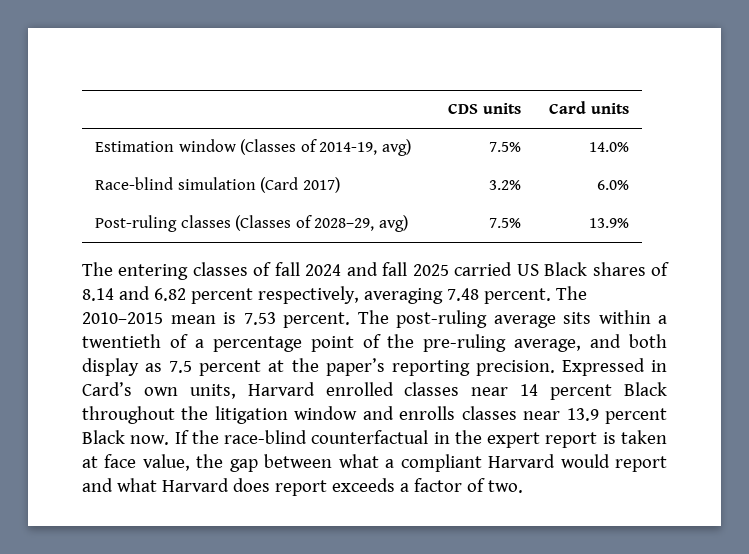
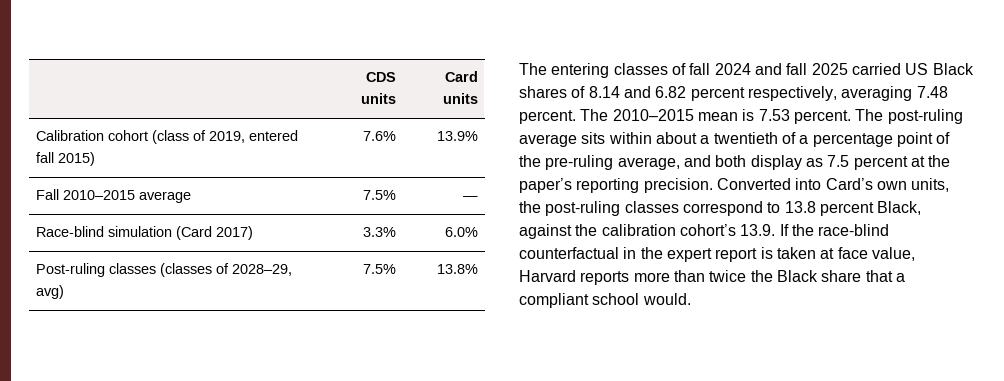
[95,139,411,156] [488,142,521,152] [588,142,629,152] Estimation window (Classes of 2014-19, avg) | 7.5% | 14.0% -> [36,130,299,144] [36,152,96,166] [362,131,396,141] [436,131,478,141] [36,189,192,203] [362,190,396,200] [462,196,478,200] Calibration cohort (class of 2019, entered fall 2015) | 7.6% | 13.9% // Fall 2010–2015 average | 7.5% | —
[488,180,521,190] 3.2% -> [362,227,396,237] 3.3%
[235,215,292,231] (Classes -> [160,263,213,277] (classes
[588,218,629,228] 13.9% -> [436,264,478,274] 13.8%
(651, 317) none -> [655,132,697,144] about
[561,358,668,376] Expressed in -> [716,178,822,190] Converted into
[247,382,668,400] [82,406,668,424] [82,430,170,445] Harvard enrolled classes near 14 percent Black throughout the litigation window and enrolls classes near 13.9 percent Black now. -> [519,201,922,216] [519,224,776,239] the post-ruling classes correspond to 13.8 percent Black, against the calibration cohort’s 13.9.
[196,454,667,472] [82,478,523,496] the gap between what a compliant Harvard would report and what Harvard does report exceeds a factor of two. -> [519,270,905,285] [519,293,691,308] Harvard reports more than twice the Black share that a compliant school would.

